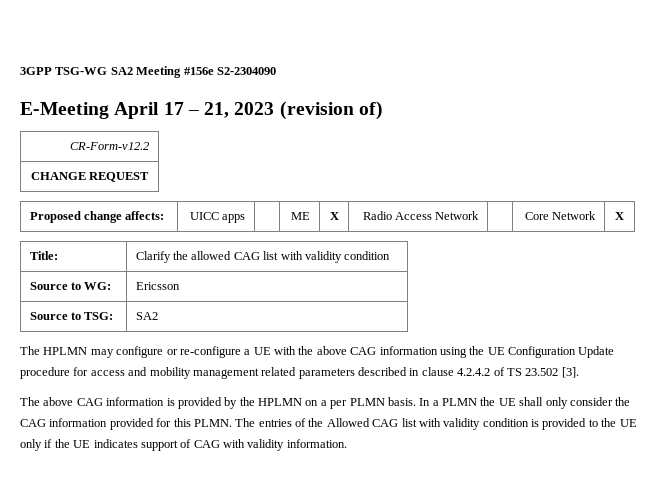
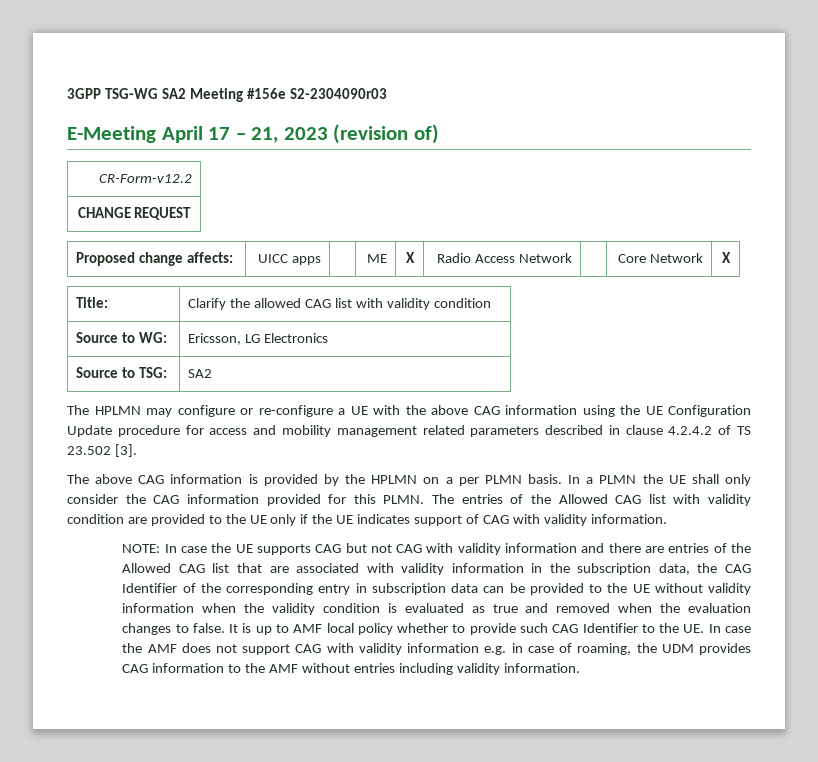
[216,67,276,75] S2-2304090 -> [289,88,387,99] S2-2304090r03
[135,282,180,290] Ericsson -> [188,333,329,345] Ericsson, LG Electronics
[531,419,539,427] is -> [127,517,147,524] are
(347, 443) none -> [122,543,752,555] [122,563,751,575] [122,583,751,595] [122,603,751,615] [122,623,751,635] [122,643,751,655] [122,663,580,675] // NOTE: In case the UE supports CAG but not CAG with validity information and there are entries of the Allowed CAG list that are associated with validity information in the subscription data, the CAG Identifier of the corresponding entry in subscription data can be provided to the UE without validity information when the validity condition is evaluated as true and removed when the evaluation changes to false. It is up to AMF local policy whether to provide such CAG Identifier to the UE. In case the AMF does not support CAG with validity information e.g. in case of roaming, the UDM provides CAG information to the AMF without entries including validity information.

